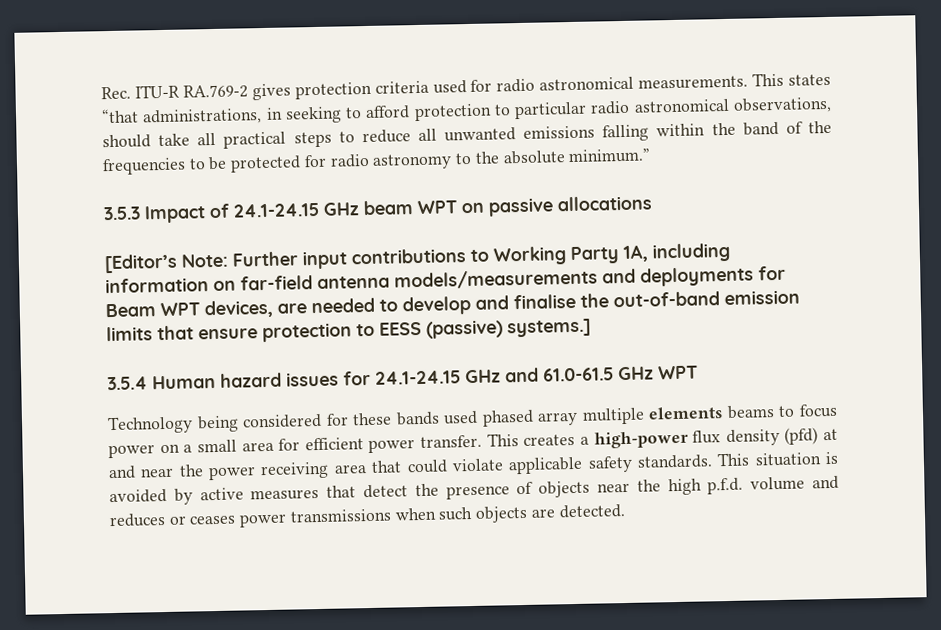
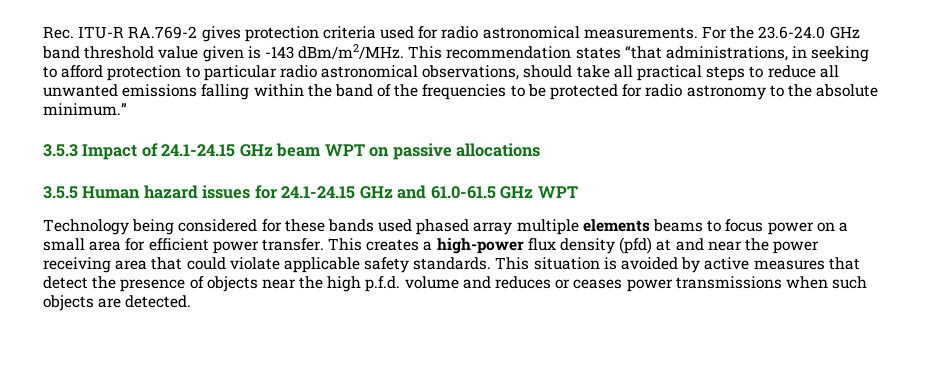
[752,72,785,87] This -> [702,26,860,39] [42,44,572,62] For the 23.6-24.0 GHz band threshold value given is -143 dBm/m2/MHz. This recommendation
[104,242,730,274] [105,265,786,294] [105,289,800,319] [106,318,591,343] [107,376,148,391] [Editor’s Note: Further input contributions to Working Party 1A, including information on far-field antenna models/measurements and deployments for Beam WPT devices, are needed to develop and finalise the out-of-band emission limits that ensure protection to EESS (passive) systems.] // 3.5.4 -> [43,186,78,199] 3.5.5

